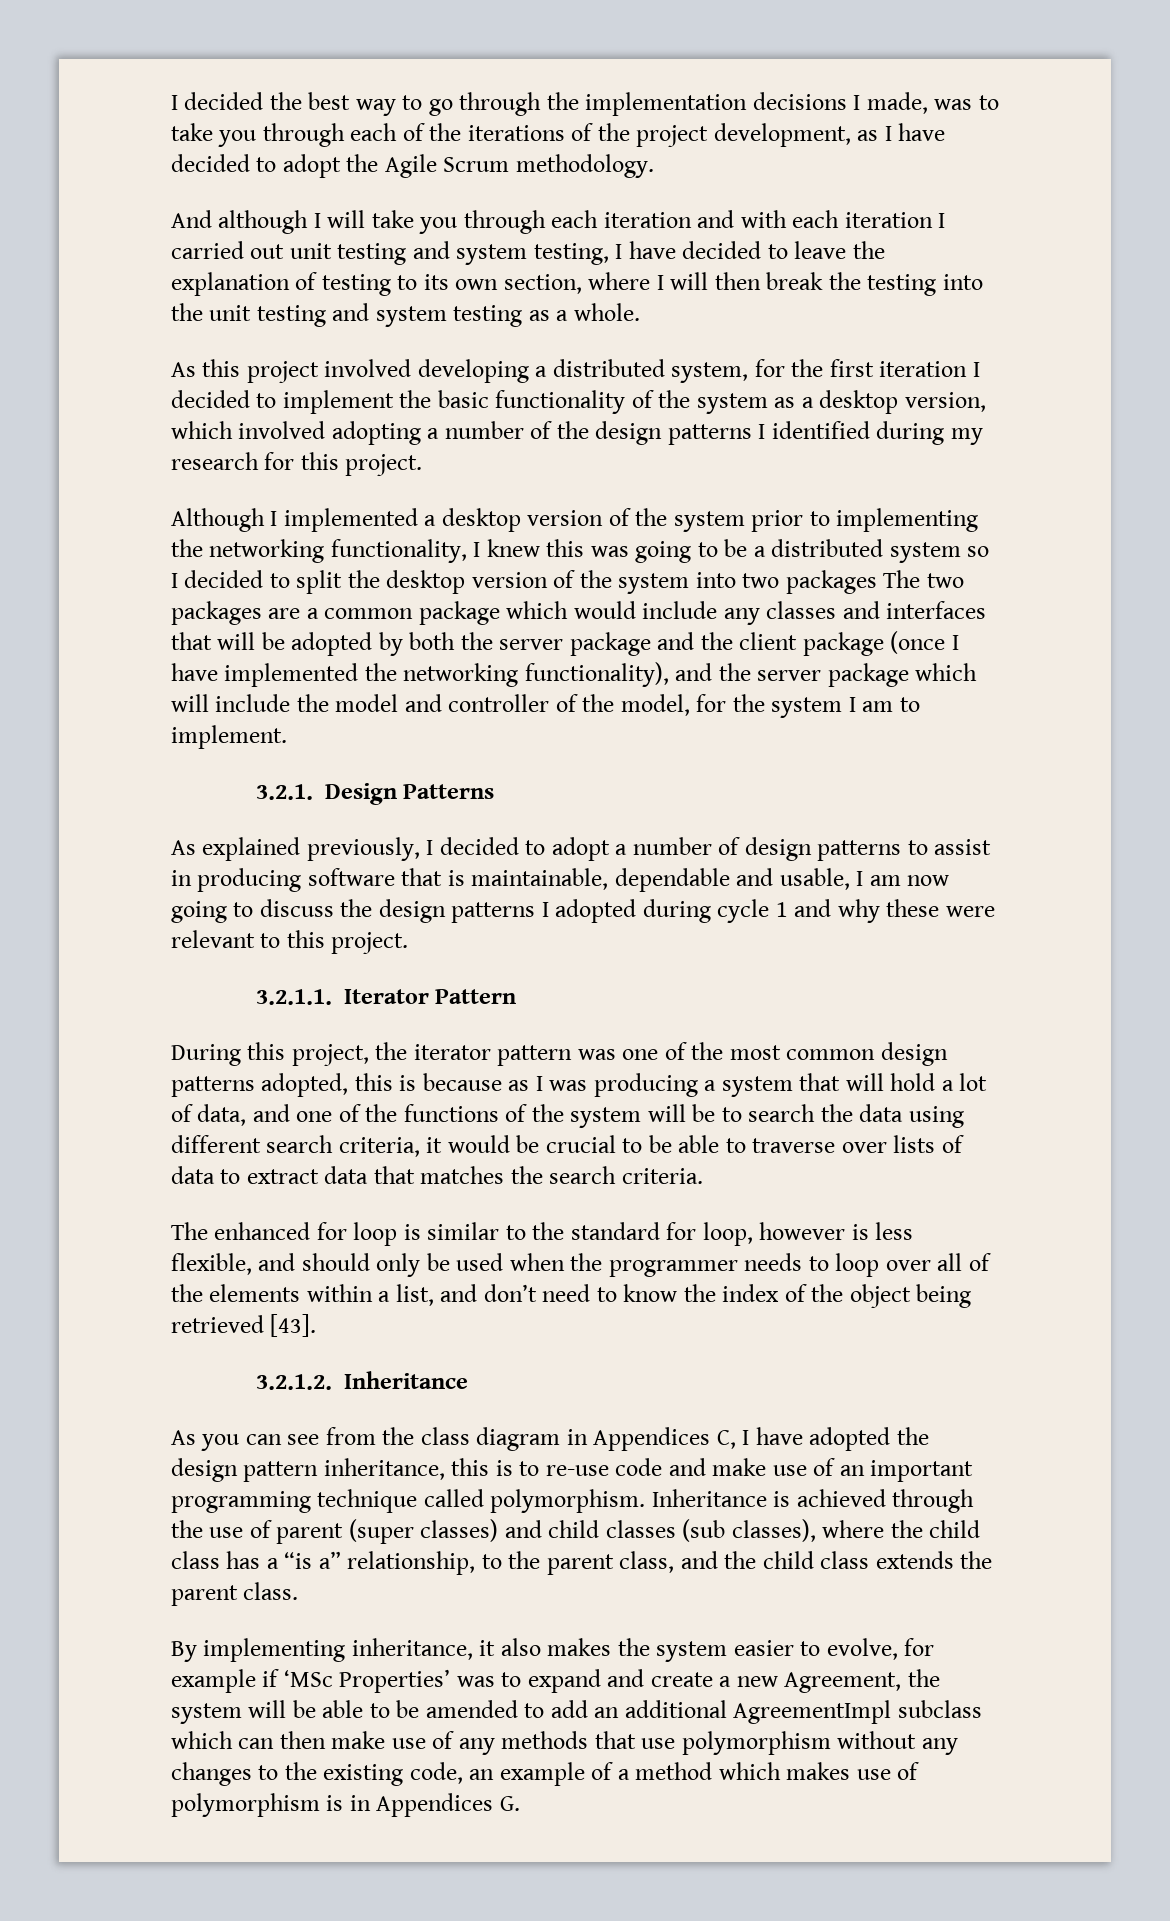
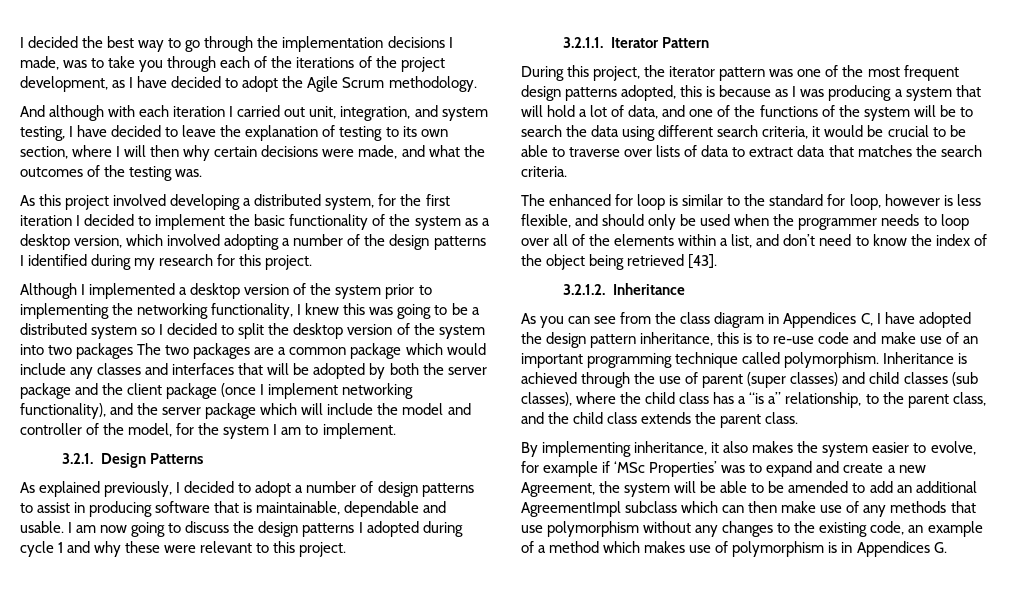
[313,210,735,234] I will take you through each iteration and -> (105, 113) none
[289,243,407,265] unit testing -> [309,106,411,121] unit, integration,
[766,272,983,296] [171,303,640,327] break the testing into the unit testing and system testing as a whole. -> [183,145,485,161] [20,165,203,181] why certain decisions were made, and what the outcomes of the testing was.
[171,663,397,687] have implemented the -> [268,383,339,399] implement
[779,868,850,890] usable, -> [20,521,64,533] usable.
[786,1049,876,1060] common -> [903,65,959,81] frequent

